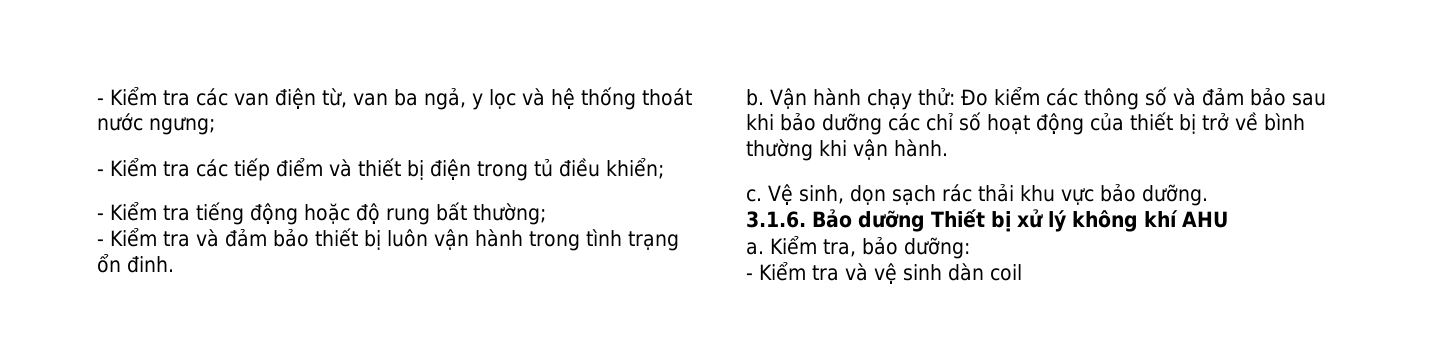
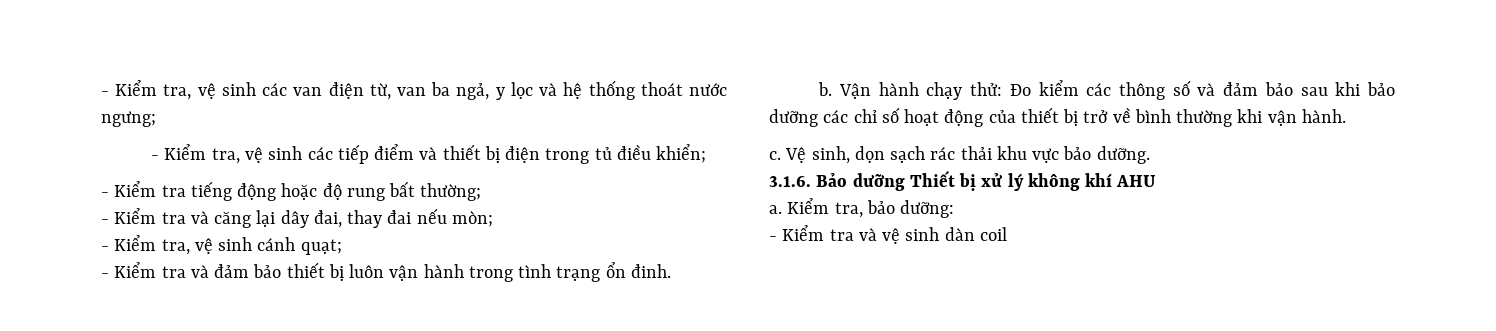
[97,86,190,106] - Kiểm tra -> [101,80,256,100] - Kiểm tra, vệ sinh
[163,161,190,177] tra -> [211,146,303,164] tra, vệ sinh
(546, 214) none -> [101,208,493,228] [101,235,342,255] // - Kiểm tra và căng lại dây đai, thay đai nếu mòn; // - Kiểm tra, vệ sinh cánh quạt;

